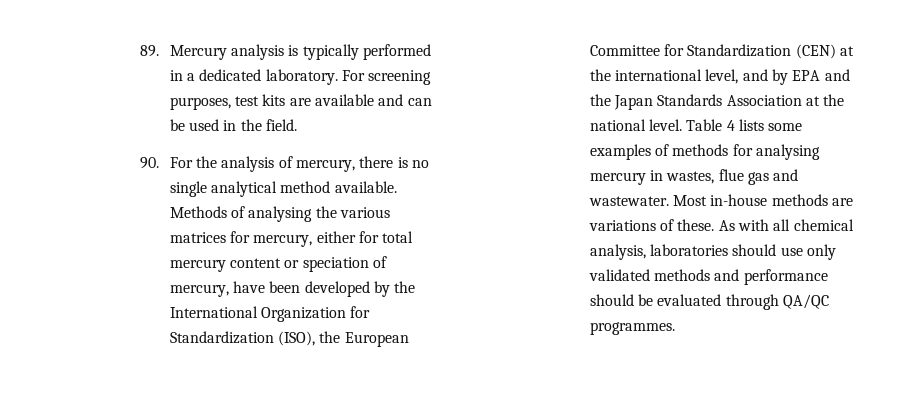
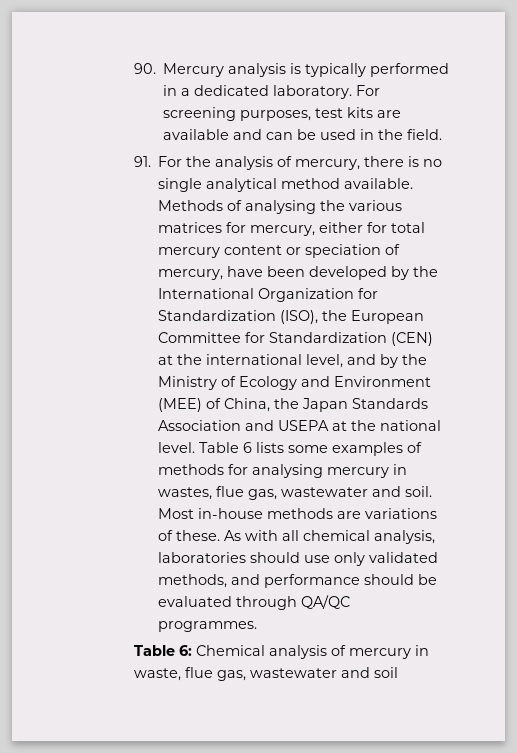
[140,45,160,57] 89. -> [133,63,156,74] 90.
[140,157,160,169] 90. -> [133,156,151,167] 91.
[792,69,850,81] EPA and -> [402,354,428,365] [158,376,432,390] [158,398,271,412] the Ministry of Ecology and Environment (MEE) of China,
(802, 100) none -> [245,420,330,431] and USEPA
[726,120,735,131] 4 -> [243,442,253,453] 6
[747,169,799,185] [588,196,669,206] gas and wastewater. -> [248,486,433,500] gas, wastewater and soil.
[653,269,710,281] methods -> [158,574,228,588] methods,
(675, 328) none -> [133,645,429,659] [133,667,398,681] // Table 6: Chemical analysis of mercury in waste, flue gas, wastewater and soil

